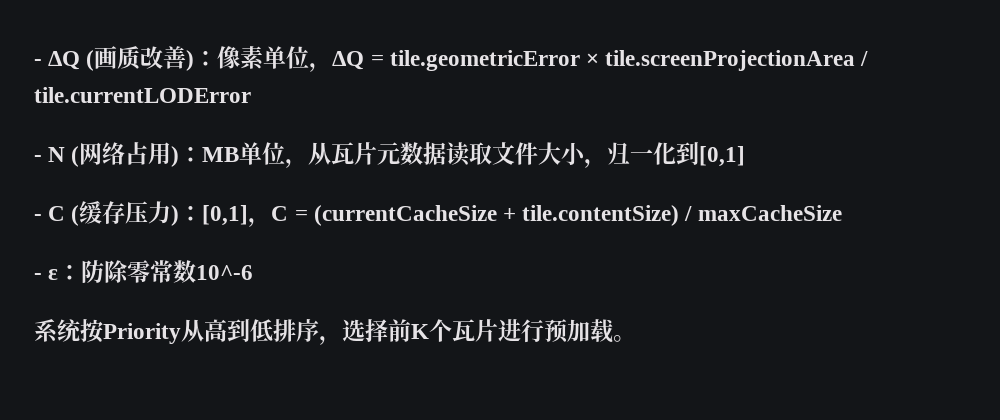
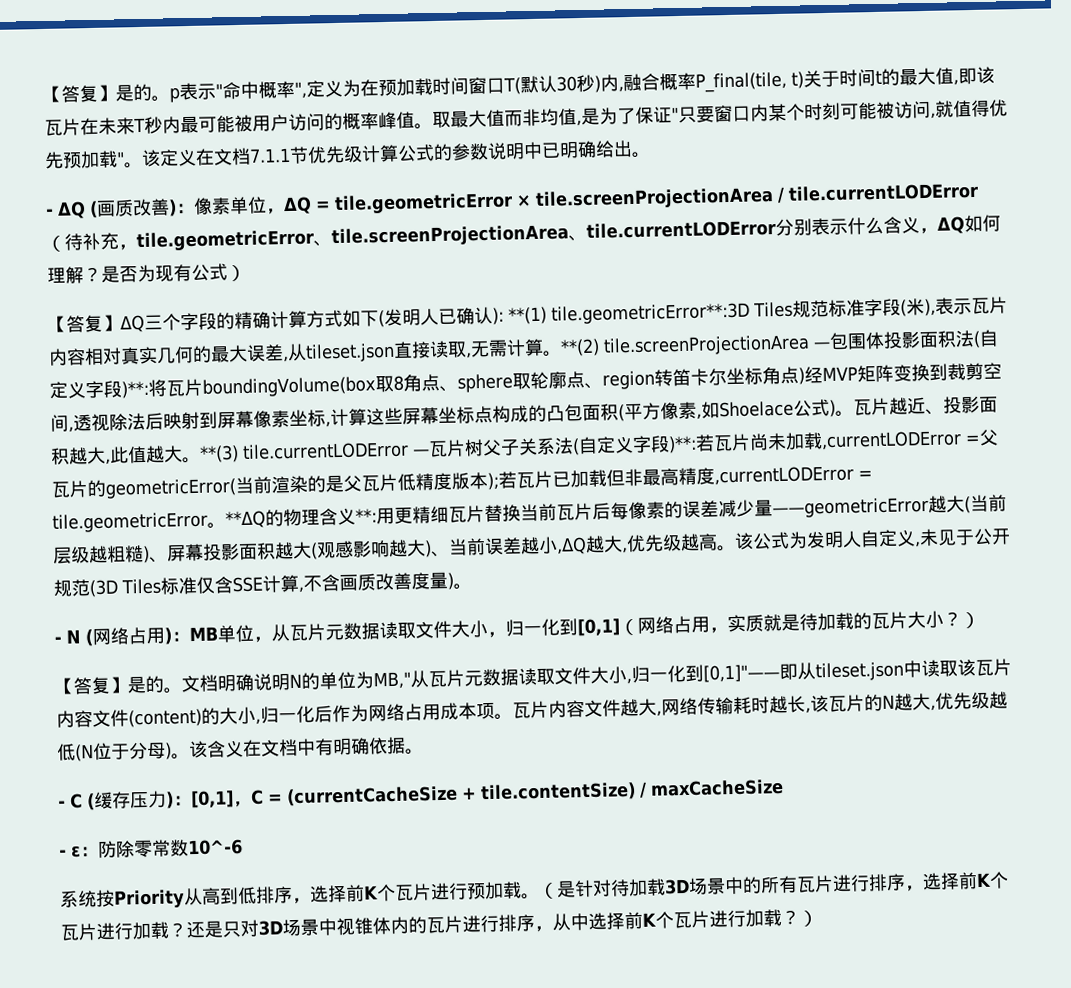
(34, 62) none -> [43,66,995,103] [44,99,1008,136] [44,139,651,169] 【答复】是的。p表示"命中概率",定义为在预加载时间窗口T(默认30秒)内,融合概率P_final(tile, t)关于时间t的最大值,即该瓦片在未来T秒内最可能被用户访问的概率峰值。取最大值而非均值,是为了保证"只要窗口内某个时刻可能被访问,就值得优先预加载"。该定义在文档7.1.1节优先级计算公式的参数说明中已明确给出。 //
(251, 95) none -> [46,214,1001,252] [47,263,246,284] [48,296,1008,333] [48,329,999,366] [49,362,1002,399] [50,395,998,433] [50,429,999,465] [51,465,873,499] [52,494,1007,533] [52,528,1011,564] [53,571,472,598] （待补充，tile.geometricError、tile.screenProjectionArea、tile.currentLODError分别表示什么含义，ΔQ如何理解？是否为现有公式） // 【答复】ΔQ三个字段的精确计算方式如下(发明人已确认): **(1) tile.geometricError**:3D Tiles规范标准字段(米),表示瓦片内容相对真实几何的最大误差,从tileset.json直接读取,无需计算。**(2) tile.screenProjectionArea —包围体投影面积法(自定义字段)**:将瓦片boundingVolume(box取8角点、sphere取轮廓点、region转笛卡尔坐标角点)经MVP矩阵变换到裁剪空间,透视除法后映射到屏幕像素坐标,计算这些屏幕坐标点构成的凸包面积(平方像素,如Shoelace公式)。瓦片越近、投影面积越大,此值越大。**(3) tile.currentLODError —瓦片树父子关系法(自定义字段)**:若瓦片尚未加载,currentLODError =父瓦片的geometricError(当前渲染的是父瓦片低精度版本);若瓦片已加载但非最高精度,currentLODError = tile.geometricError。**ΔQ的物理含义**:用更精细瓦片替换当前瓦片后每像素的误差减少量——geometricError越大(当前层级越粗糙)、屏幕投影面积越大(观感影响越大)、当前误差越小,ΔQ越大,优先级越高。该公式为发明人自定义,未见于公开规范(3D Tiles标准仅含SSE计算,不含画质改善度量)。
(746, 156) none -> [619,610,980,636] [55,658,1012,695] [56,691,1008,728] [57,736,424,762] （网络占用，实质就是待加载的瓦片大小？） // 【答复】是的。文档明确说明N的单位为MB,"从瓦片元数据读取文件大小,归一化到[0,1]"——即从tileset.json中读取该瓦片内容文件(content)的大小,归一化后作为网络占用成本项。瓦片内容文件越大,网络传输耗时越长,该瓦片的N越大,优先级越低(N位于分母)。该含义在文档中有明确依据。
(636, 338) none -> [538,871,1009,900] [60,909,818,941] （是针对待加载3D场景中的所有瓦片进行排序，选择前K个瓦片进行加载？还是只对3D场景中视锥体内的瓦片进行排序，从中选择前K个瓦片进行加载？）

